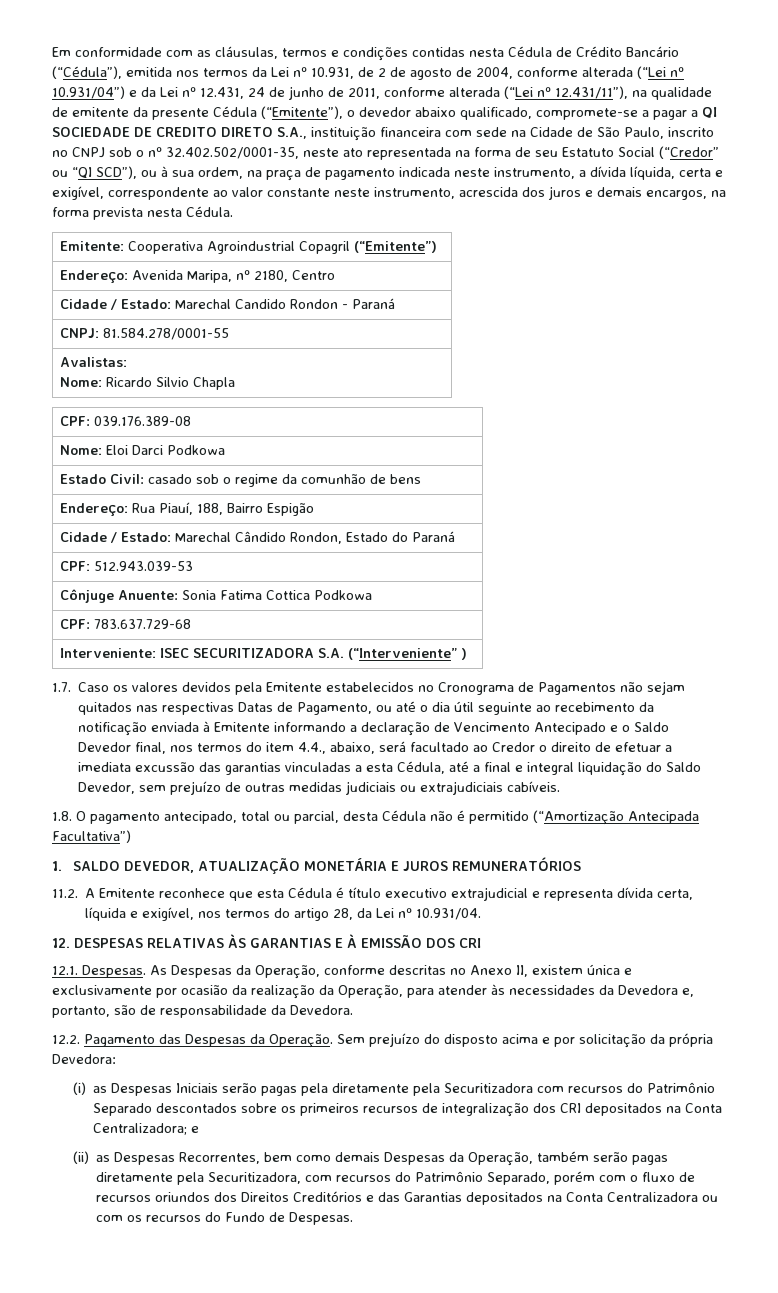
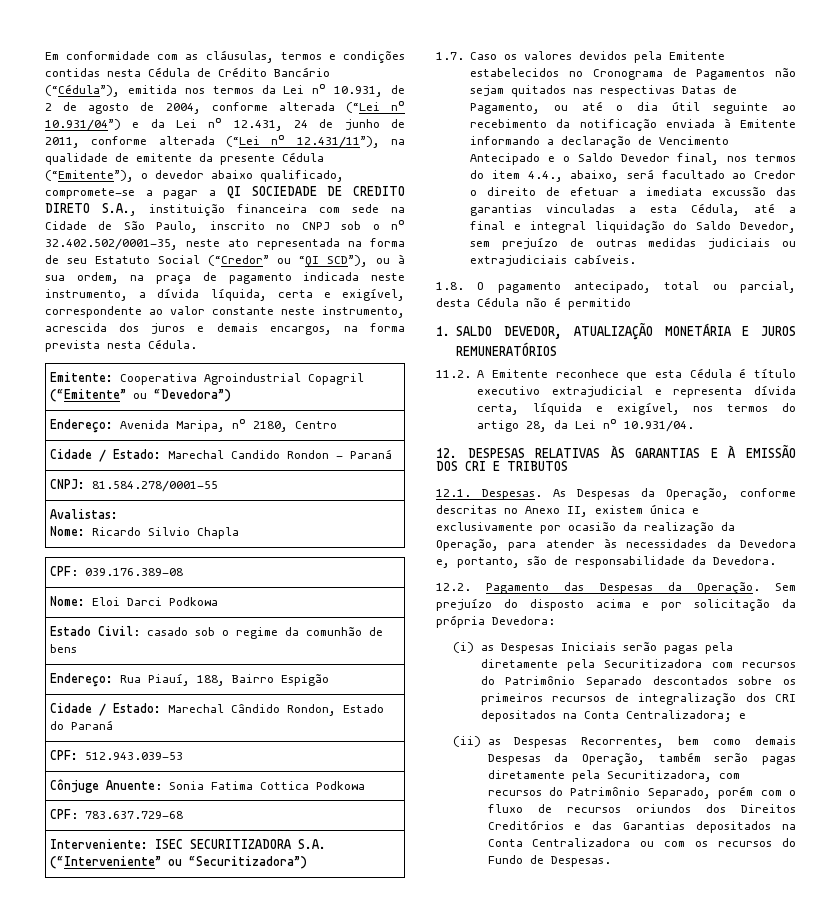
[354,241,438,253] (“Emitente”) -> [50,389,232,402] (“Emitente” ou “Devedora”)
[461,648,468,660] ) -> [168,856,308,869] ou “Securitizadora”)
[533,810,699,825] [52,830,131,843] (“Amortização Antecipada Facultativa”) -> (631, 304) none
(481, 943) none -> [493,461,568,471] E TRIBUTOS

